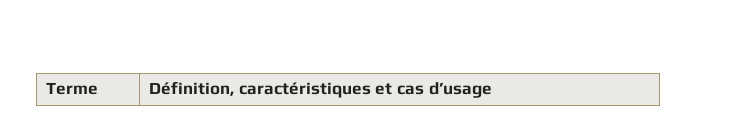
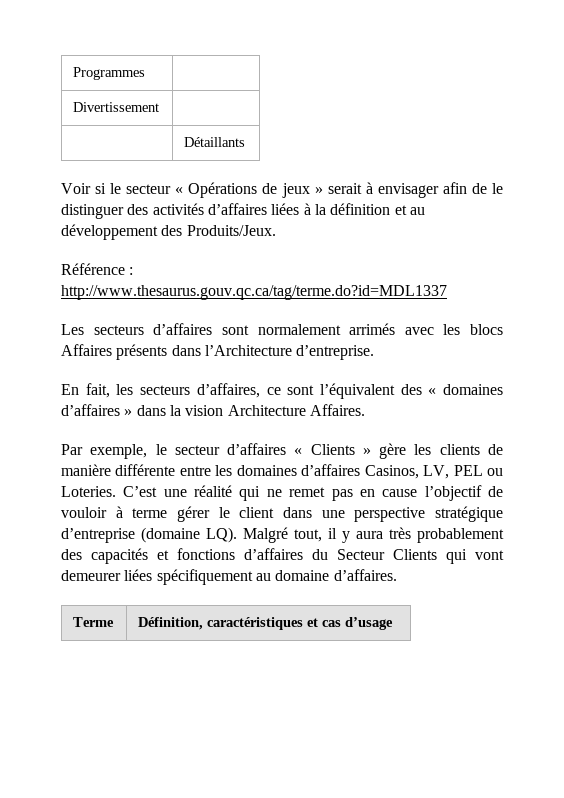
(46, 88) none -> [73,67,146,80] [73,102,160,112] [184,137,246,147] [61,182,503,198] [61,203,425,219] [61,224,276,240] [61,263,134,275] [61,285,447,300] [61,323,503,335] [61,344,375,360] [61,383,503,399] [61,404,365,416] [61,443,503,459] [61,464,504,479] [61,485,504,501] [61,506,503,522] [61,527,504,543] [61,548,504,564] [61,569,397,585] Programmes | // Divertissement | // | Détaillants // Voir si le secteur « Opérations de jeux » serait à envisager afin de le distinguer des activités d’affaires liées à la définition et au développement des Produits/Jeux. // Référence : http://www.thesaurus.gouv.qc.ca/tag/terme.do?id=MDL1337 // Les secteurs d’affaires sont normalement arrimés avec les blocs Affaires présents dans l’Architecture d’entreprise. // En fait, les secteurs d’affaires, ce sont l’équivalent des « domaines d’affaires » dans la vision Architecture Affaires. // Par exemple, le secteur d’affaires « Clients » gère les clients de manière différente entre les domaines d’affaires Casinos, LV, PEL ou Loteries. C’est une réalité qui ne remet pas en cause l’objectif de vouloir à terme gérer le client dans une perspective stratégique d’entreprise (domaine LQ). Malgré tout, il y aura très probablement des capacités et fonctions d’affaires du Secteur Clients qui vont demeurer liées spécifiquement au domaine d’affaires. //

